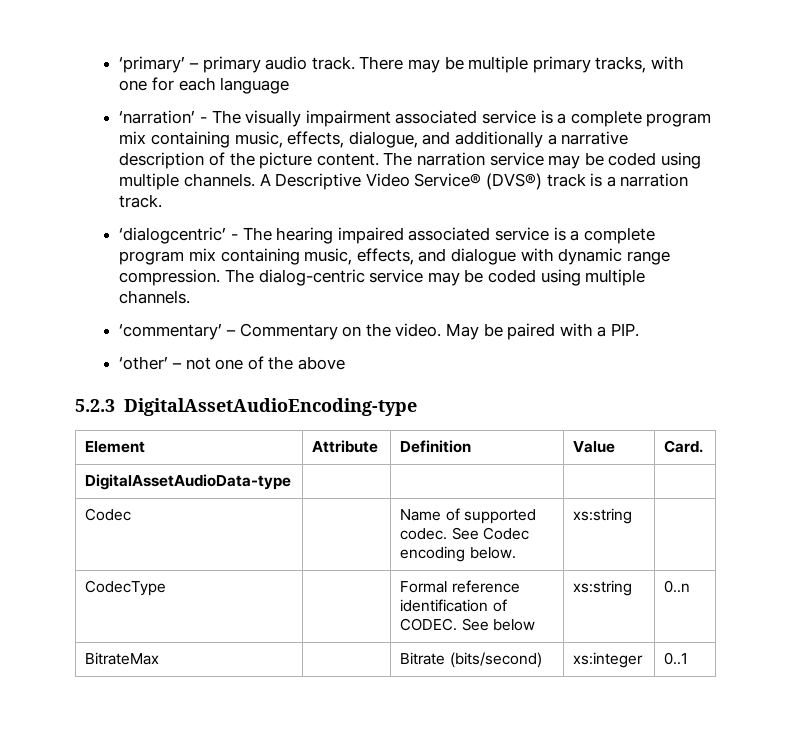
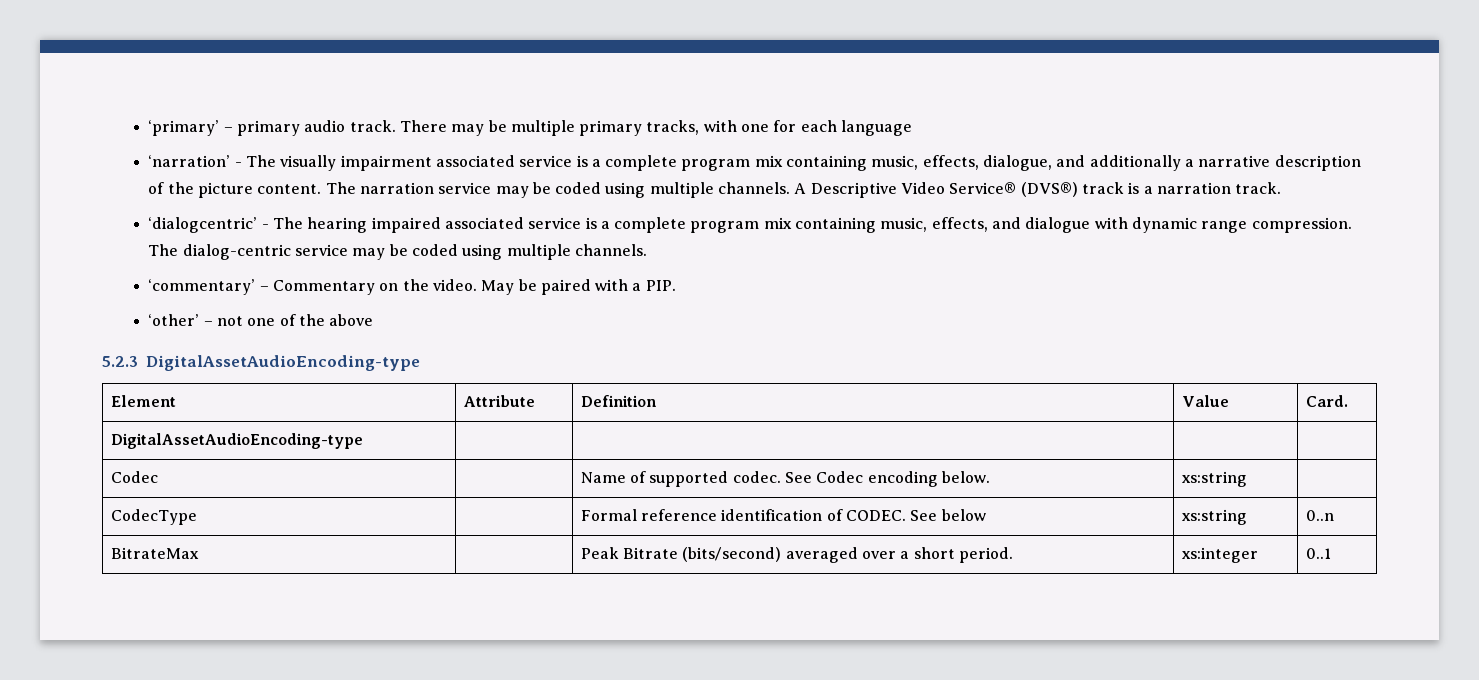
[85,474,292,490] DigitalAssetAudioData-type -> [110,433,363,449] DigitalAssetAudioEncoding-type
(160, 658) none -> [580,547,619,559] Peak
(542, 660) none -> [785,547,1013,563] averaged over a short period.

